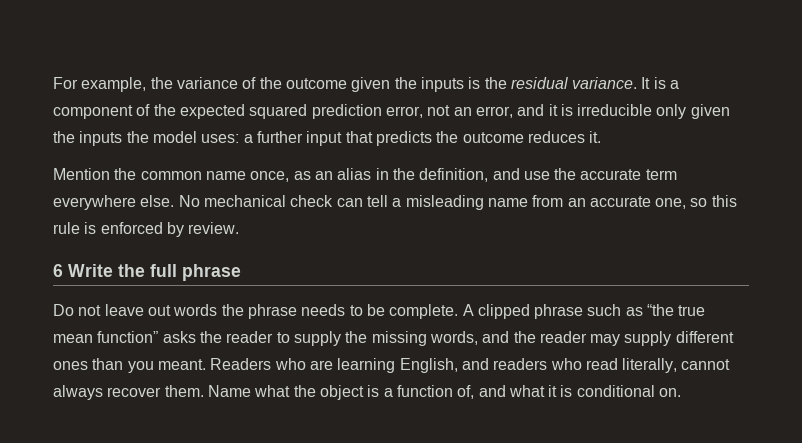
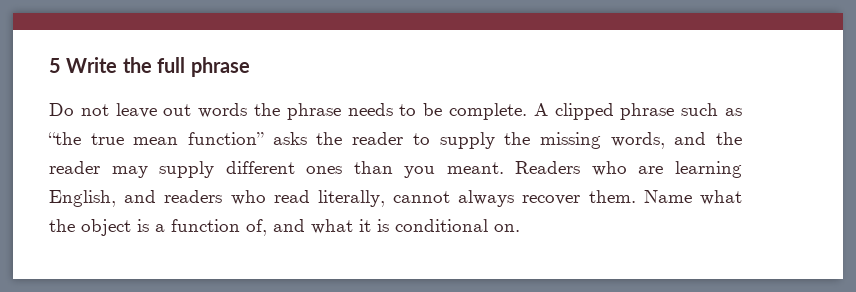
[53,77,680,92] [53,104,730,119] [53,131,602,146] [53,168,677,182] [53,195,737,210] [53,222,240,237] [53,264,63,277] For example, the variance of the outcome given the inputs is the residual variance. It is a component of the expected squared prediction error, not an error, and it is irreducible only given the inputs the model uses: a further input that predicts the outcome reduces it. // Mention the common name once, as an alias in the definition, and use the accurate term everywhere else. No mechanical check can tell a misleading name from an accurate one, so this rule is enforced by review. // 6 -> [49,58,61,73] 5

